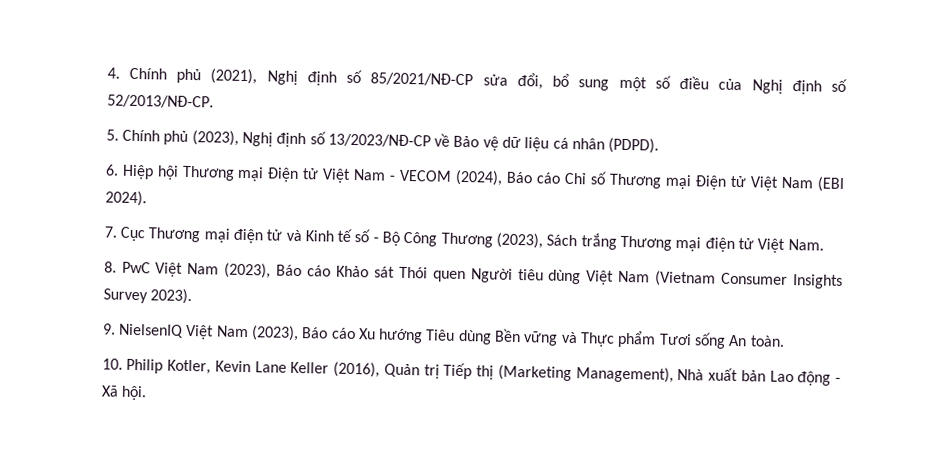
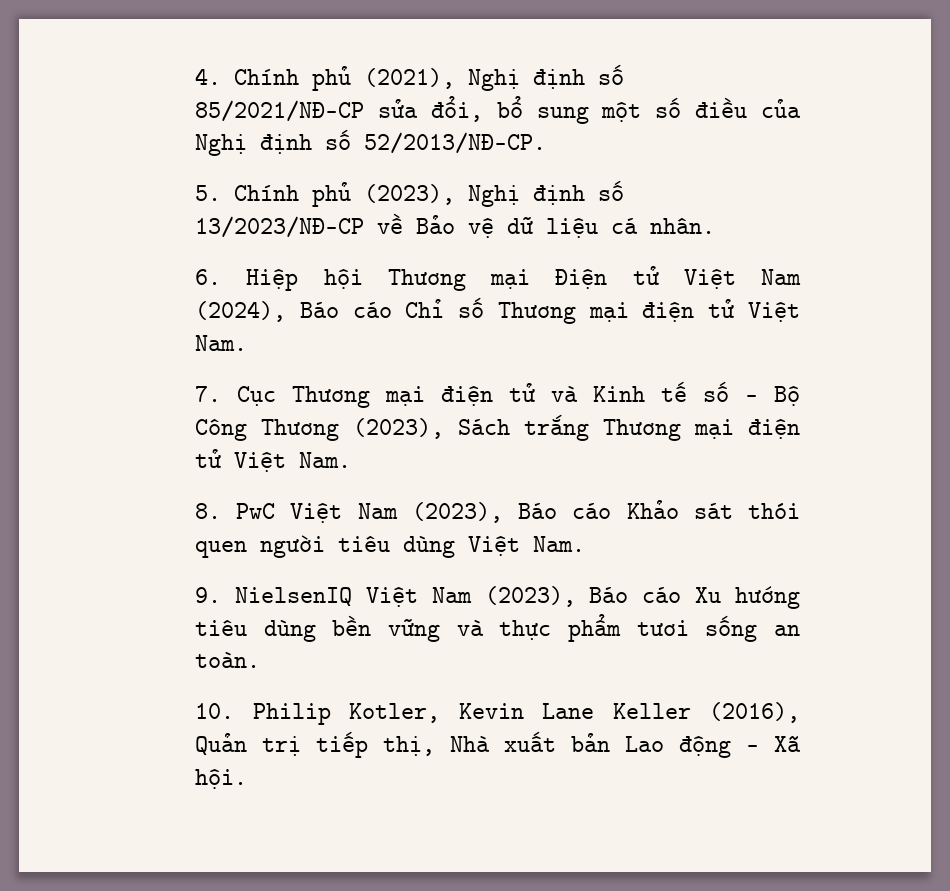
[572,137,660,154] nhân (PDPD). -> [650,217,716,234] nhân.
[389,169,453,182] - VECOM -> (802, 277) none
[695,175,846,192] [104,190,147,207] Điện tử Việt Nam (EBI 2024). -> [642,299,801,322] [195,335,248,351] điện tử Việt Nam.
[398,266,844,289] [102,288,192,305] Thói quen Người tiêu dùng Việt Nam (Vietnam Consumer Insights Survey 2023). -> [748,503,800,519] [195,535,586,558] thói quen người tiêu dùng Việt Nam.
[425,328,748,349] Tiêu dùng Bền vững và Thực phẩm Tươi sống An -> [195,614,800,642] tiêu dùng bền vững và thực phẩm tươi sống an
[443,362,674,383] Tiếp thị (Marketing Management), -> [316,731,436,758] tiếp thị,

